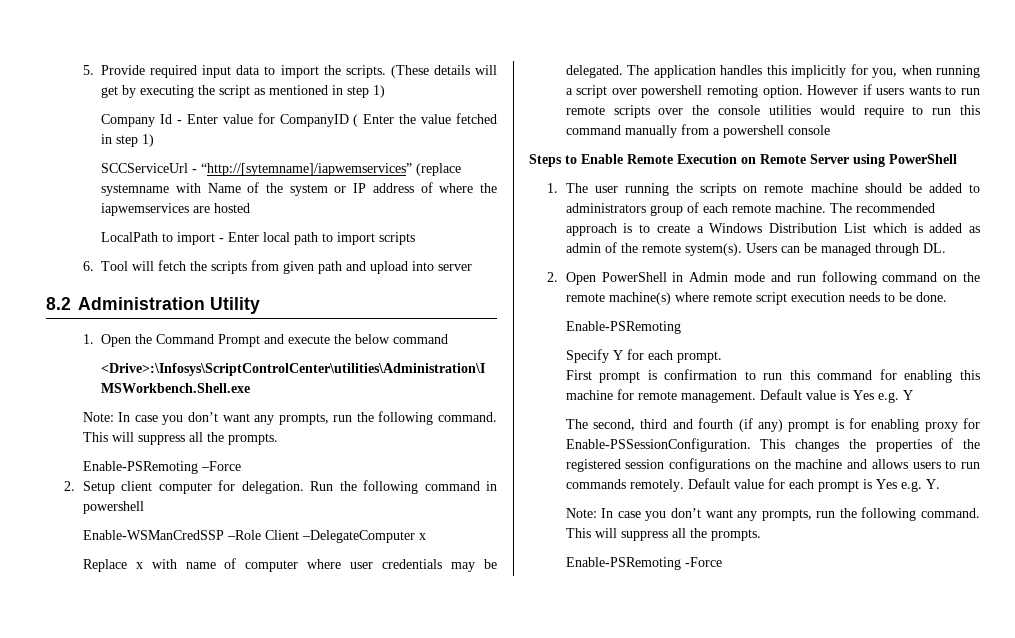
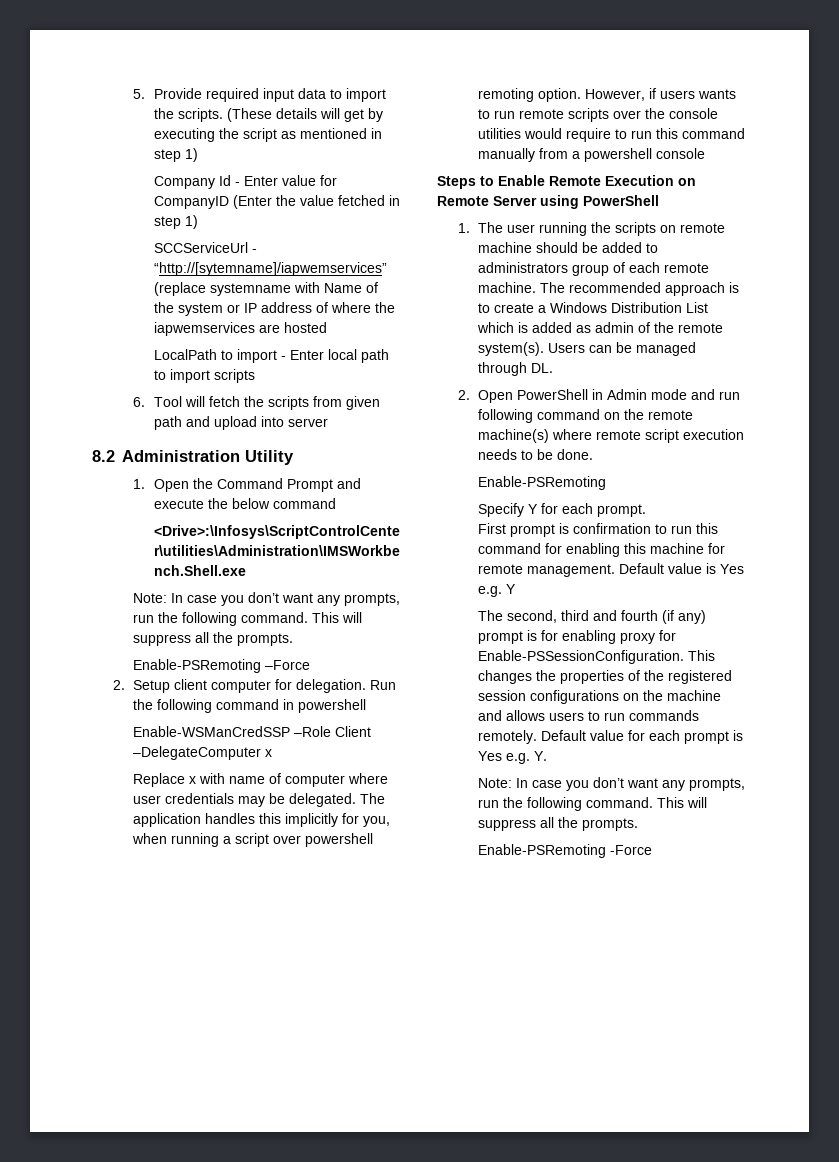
[353,114,395,127] ( Enter -> [233,195,273,209] (Enter
[807,85,859,95] However -> [585,89,646,101] However,

